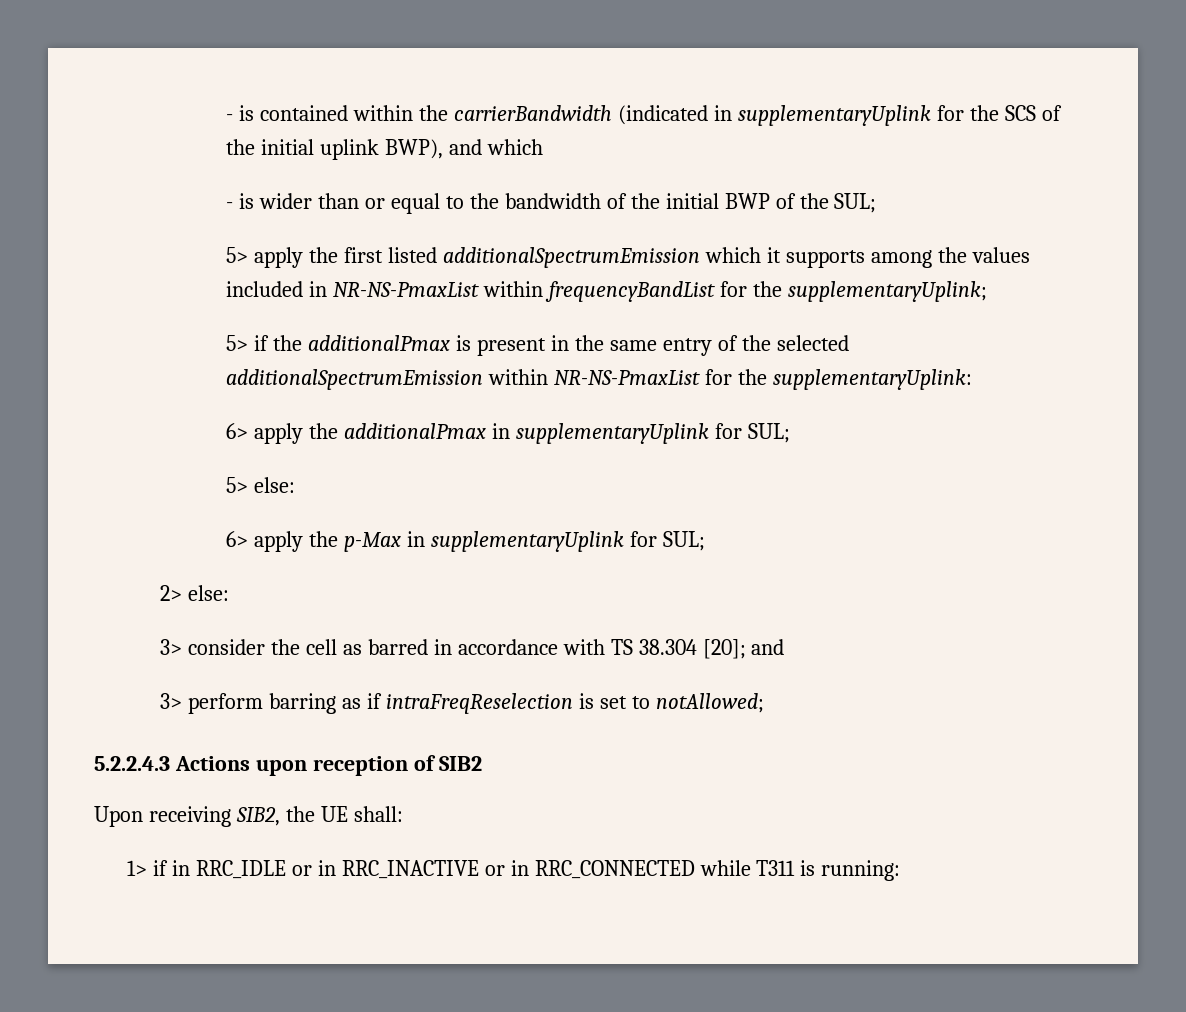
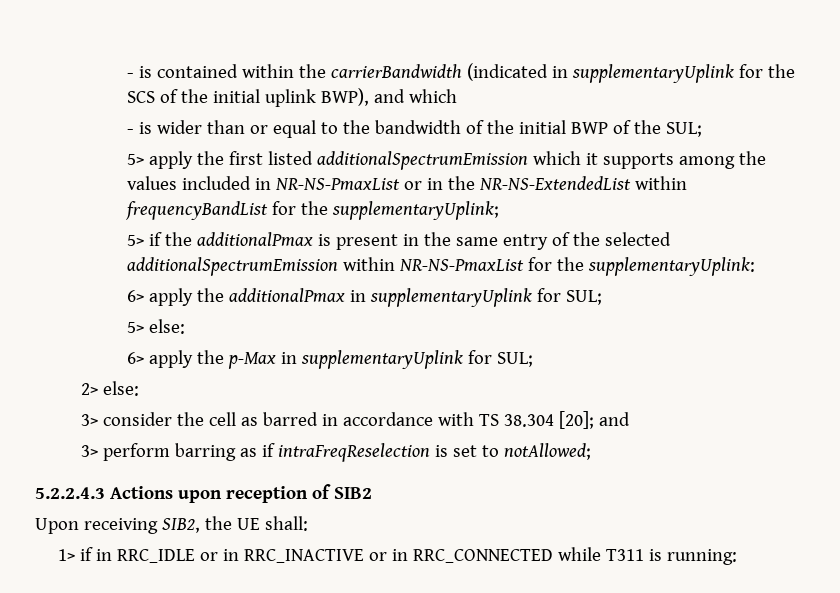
(480, 289) none -> [404,176,632,190] or in the NR-NS-ExtendedList

